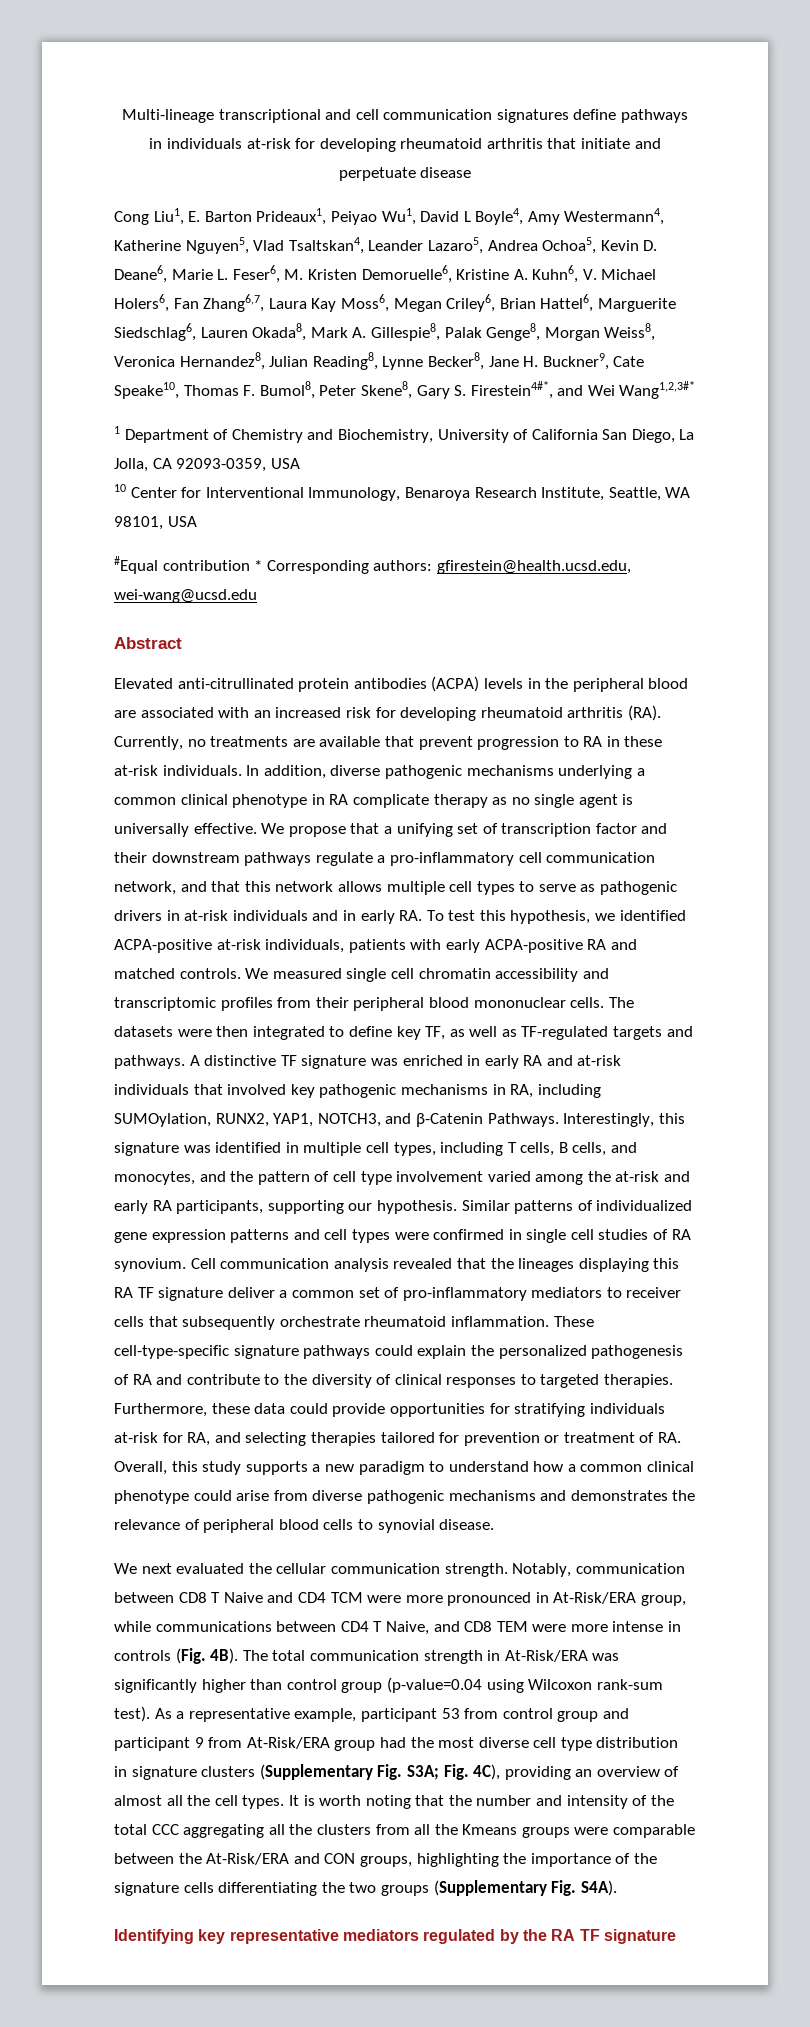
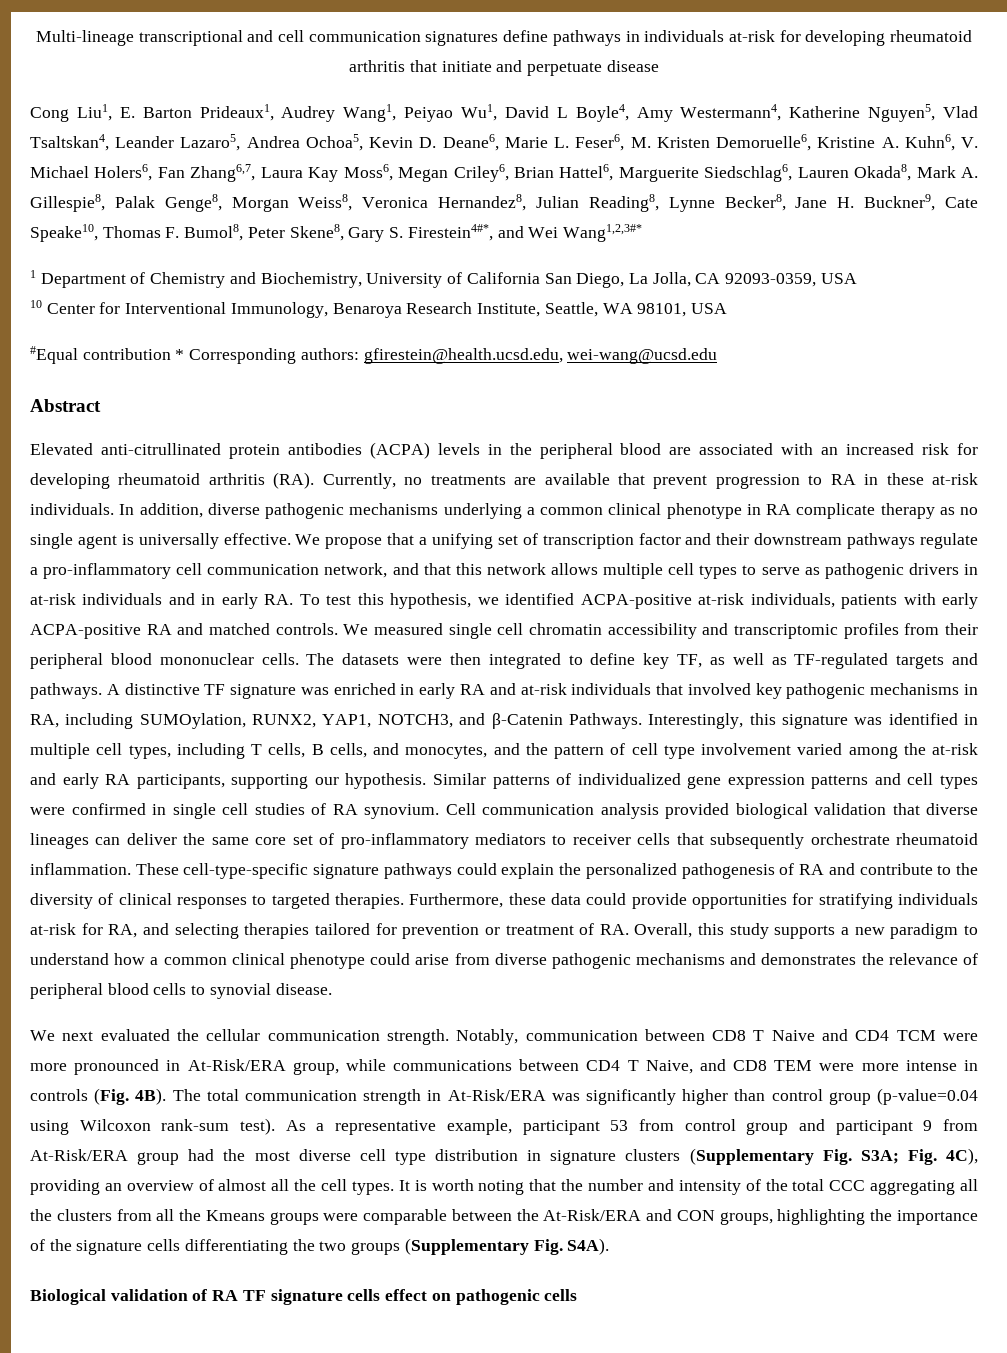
(327, 216) none -> [281,104,397,122] Audrey Wang1,
[393,1258,680,1272] [114,1287,354,1301] revealed that the lineages displaying this RA TF signature deliver a common -> [665,803,978,819] [30,833,287,849] provided biological validation that diverse lineages can deliver the same core
[114,1929,676,1944] Identifying key representative mediators regulated by the RA TF signature -> [30,1289,578,1305] Biological validation of RA TF signature cells effect on pathogenic cells

